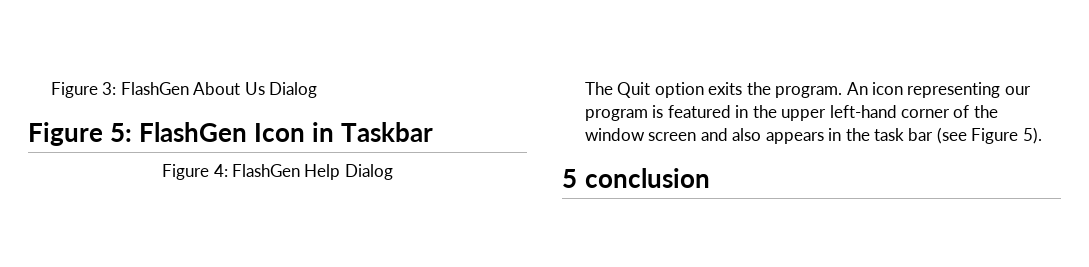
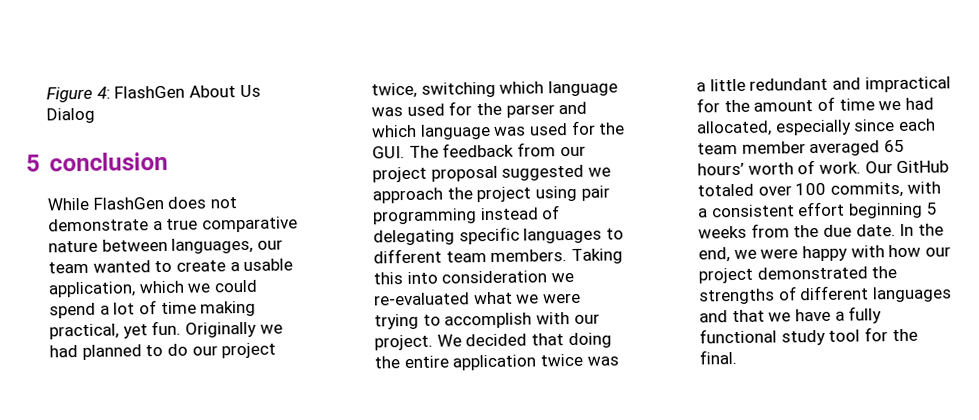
[50,82,117,98] Figure 3: -> [46,86,111,103] Figure 4:
[28,122,434,146] [162,164,393,180] [584,82,1031,98] [584,105,998,121] [584,127,1042,144] [562,168,711,188] Figure 5: FlashGen Icon in Taskbar // Figure 4: FlashGen Help Dialog // The Quit option exits the program. An icon representing our program is featured in the upper left-hand corner of the window screen and also appears in the task bar (see Figure 5). // 5 conclusion -> [26,151,168,172] [47,196,237,211] [48,216,298,233] [48,237,283,254] [48,258,294,274] [48,279,257,298] [49,300,257,319] [49,320,283,340] [49,342,277,360] [371,80,618,99] [371,101,588,118] [371,120,626,140] [372,142,586,159] [372,164,611,183] [372,185,610,204] [372,205,561,225] [373,226,624,246] [373,248,623,265] [373,270,574,285] [374,291,581,306] [374,312,600,330] [374,332,612,351] [374,353,619,371] [696,76,951,93] [696,96,934,113] [696,118,936,137] [697,139,905,157] [697,160,950,176] [697,181,941,198] [697,201,938,219] [698,223,944,239] [698,244,951,263] [698,266,898,284] [698,285,952,305] [699,306,883,324] [699,327,918,346] [699,349,738,365] 5 conclusion // While FlashGen does not demonstrate a true comparative nature between languages, our team wanted to create a usable application, which we could spend a lot of time making practical, yet fun. Originally we had planned to do our project twice, switching which language was used for the parser and which language was used for the GUI. The feedback from our project proposal suggested we approach the project using pair programming instead of delegating specific languages to different team members. Taking this into consideration we re-evaluated what we were trying to accomplish with our project. We decided that doing the entire application twice was a little redundant and impractical for the amount of time we had allocated, especially since each team member averaged 65 hours’ worth of work. Our GitHub totaled over 100 commits, with a consistent effort beginning 5 weeks from the due date. In the end, we were happy with how our project demonstrated the strengths of different languages and that we have a fully functional study tool for the final.

